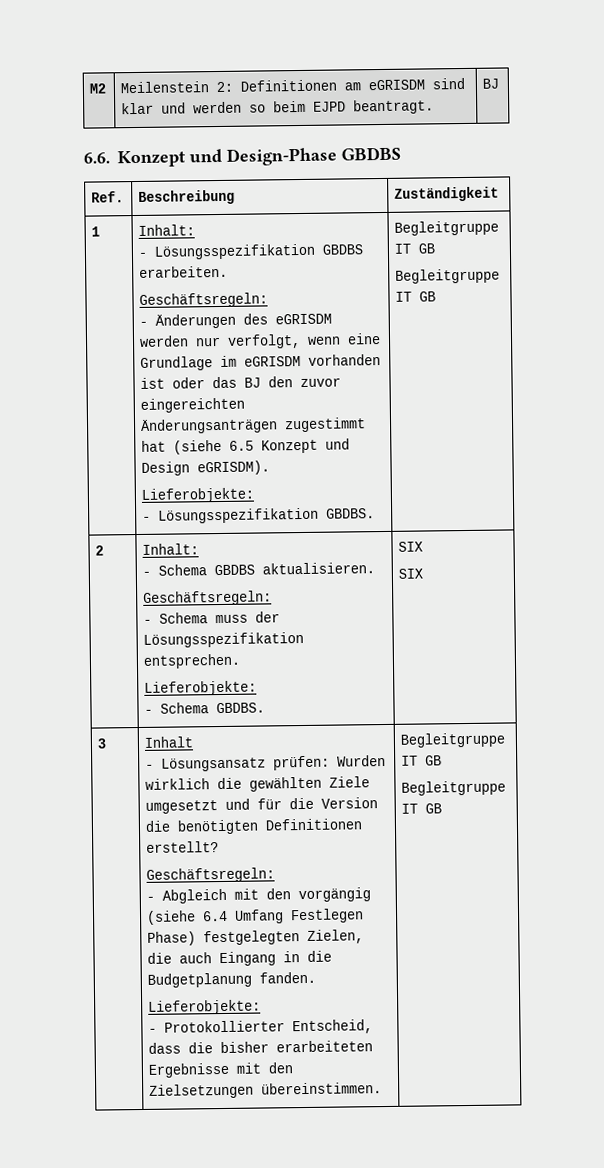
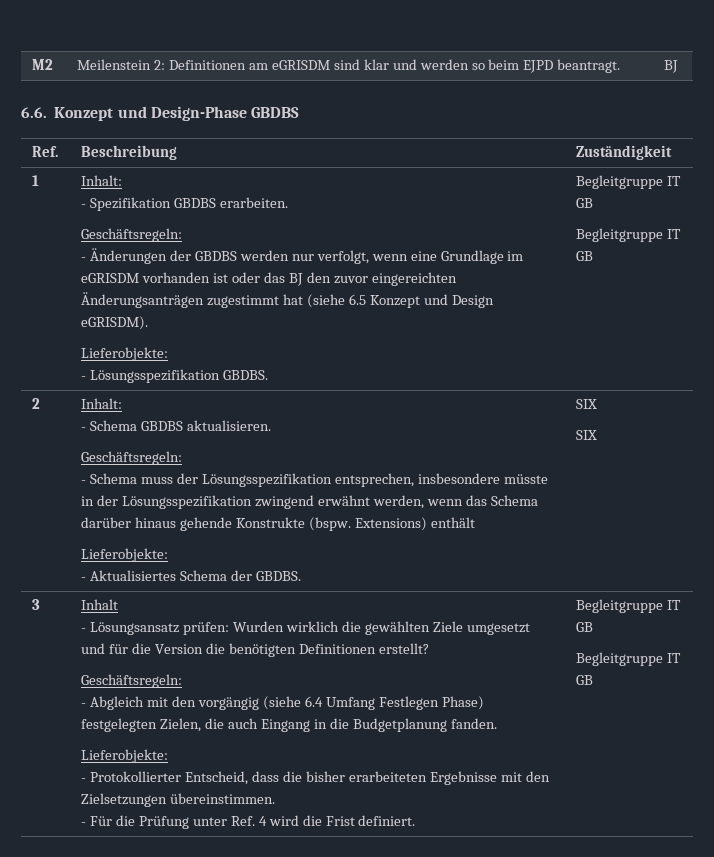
[154,243,317,260] Lösungsspezifikation -> [90,197,172,211] Spezifikation
[243,313,333,325] des eGRISDM -> [170,250,238,261] der GBDBS
[143,653,242,669] [144,680,258,696] [144,702,210,714] entsprechen. // Lieferobjekte: // - Schema -> [334,473,548,487] [81,495,538,509] [81,517,475,531] [81,548,169,562] [81,570,253,581] entsprechen, insbesondere müsste in der Lösungsspezifikation zwingend erwähnt werden, wenn das Schema darüber hinaus gehende Konstrukte (bspw. Extensions) enthält // Lieferobjekte: // - Aktualisiertes Schema der
(383, 1088) none -> [81,815,416,829] // - Für die Prüfung unter Ref. 4 wird die Frist definiert.

